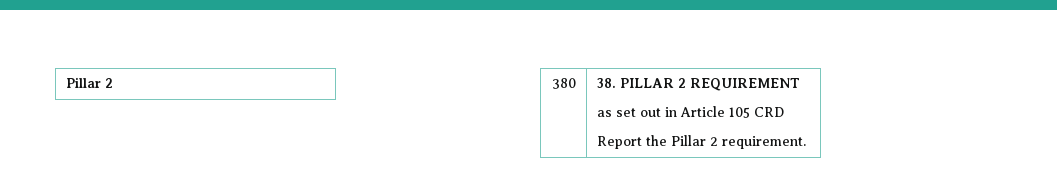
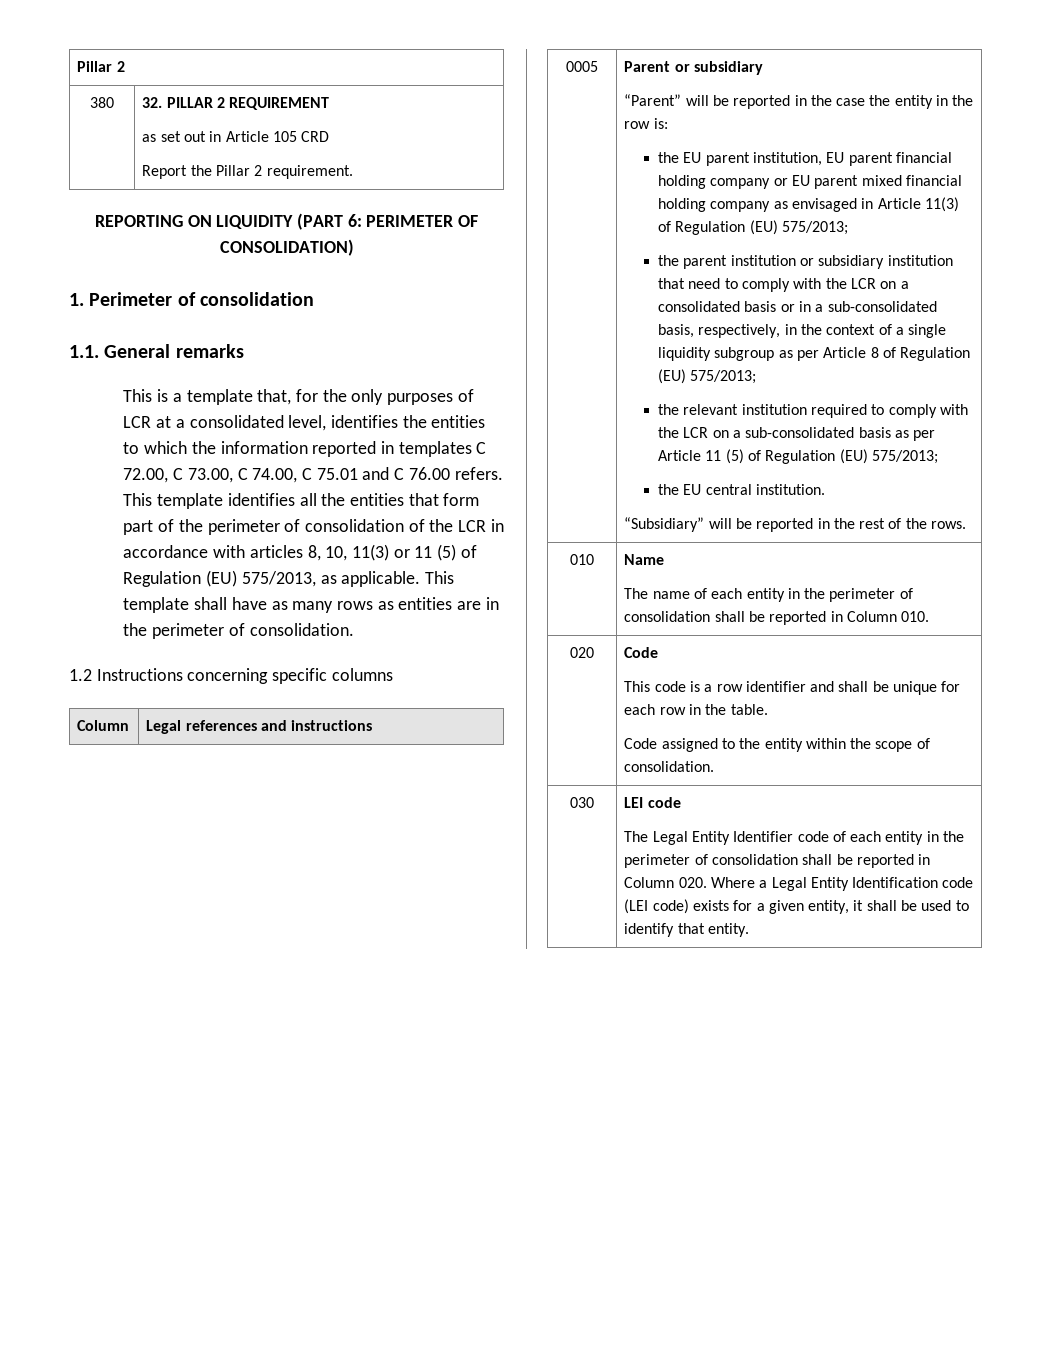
[596,78,616,88] 38. -> [142,97,163,108] 32.
(806, 142) none -> [94,213,479,230] [219,239,354,256] [69,292,314,306] [69,344,244,358] [123,389,474,405] [123,415,486,431] [123,441,487,457] [123,467,503,483] [123,493,480,509] [123,519,504,535] [123,544,477,561] [123,570,454,587] [123,597,499,613] [123,623,354,639] [69,668,393,684] [77,720,130,731] [146,720,373,734] [566,61,598,72] [624,61,763,75] [624,94,974,109] [624,118,668,129] [658,152,953,166] [658,175,963,189] [658,197,960,212] [658,220,849,235] [658,255,953,269] [658,278,909,292] [658,301,937,312] [658,324,947,338] [658,347,971,361] [658,369,757,384] [658,404,969,418] [658,427,936,441] [658,449,939,464] [658,484,826,495] [624,517,967,532] [570,554,594,565] [624,554,665,565] [624,588,913,602] [624,611,930,625] [570,647,594,658] [624,647,659,658] [624,681,961,695] [624,704,768,715] [624,738,930,752] [624,761,715,772] [570,797,594,808] [624,797,681,808] [624,831,965,845] [624,854,931,868] [624,877,974,891] [624,899,969,914] [624,923,749,937] // REPORTING ON LIQUIDITY (PART 6: PERIMETER OF CONSOLIDATION) // 1. Perimeter of consolidation // 1.1. General remarks // This is a template that, for the only purposes of LCR at a consolidated level, identifies the entities to which the information reported in templates C 72.00, C 73.00, C 74.00, C 75.01 and C 76.00 refers. This template identifies all the entities that form part of the perimeter of consolidation of the LCR in accordance with articles 8, 10, 11(3) or 11 (5) of Regulation (EU) 575/2013, as applicable. This template shall have as many rows as entities are in the perimeter of consolidation. // 1.2 Instructions concerning specific columns // Column | Legal references and instructions // 0005 | Parent or subsidiary // “Parent” will be reported in the case the entity in the row is: // the EU parent institution, EU parent financial holding company or EU parent mixed financial holding company as envisaged in Article 11(3) of Regulation (EU) 575/2013; // the parent institution or subsidiary institution that need to comply with the LCR on a consolidated basis or in a sub-consolidated basis, respectively, in the context of a single liquidity subgroup as per Article 8 of Regulation (EU) 575/2013; // the relevant institution required to comply with the LCR on a sub-consolidated basis as per Article 11 (5) of Regulation (EU) 575/2013; // the EU central institution. // “Subsidiary” will be reported in the rest of the rows. // 010 | Name // The name of each entity in the perimeter of consolidation shall be reported in Column 010. // 020 | Code // This code is a row identifier and shall be unique for each row in the table. // Code assigned to the entity within the scope of consolidation. // 030 | LEI code // The Legal Entity Identifier code of each entity in the perimeter of consolidation shall be reported in Column 020. Where a Legal Entity Identification code (LEI code) exists for a given entity, it shall be used to identify that entity.

